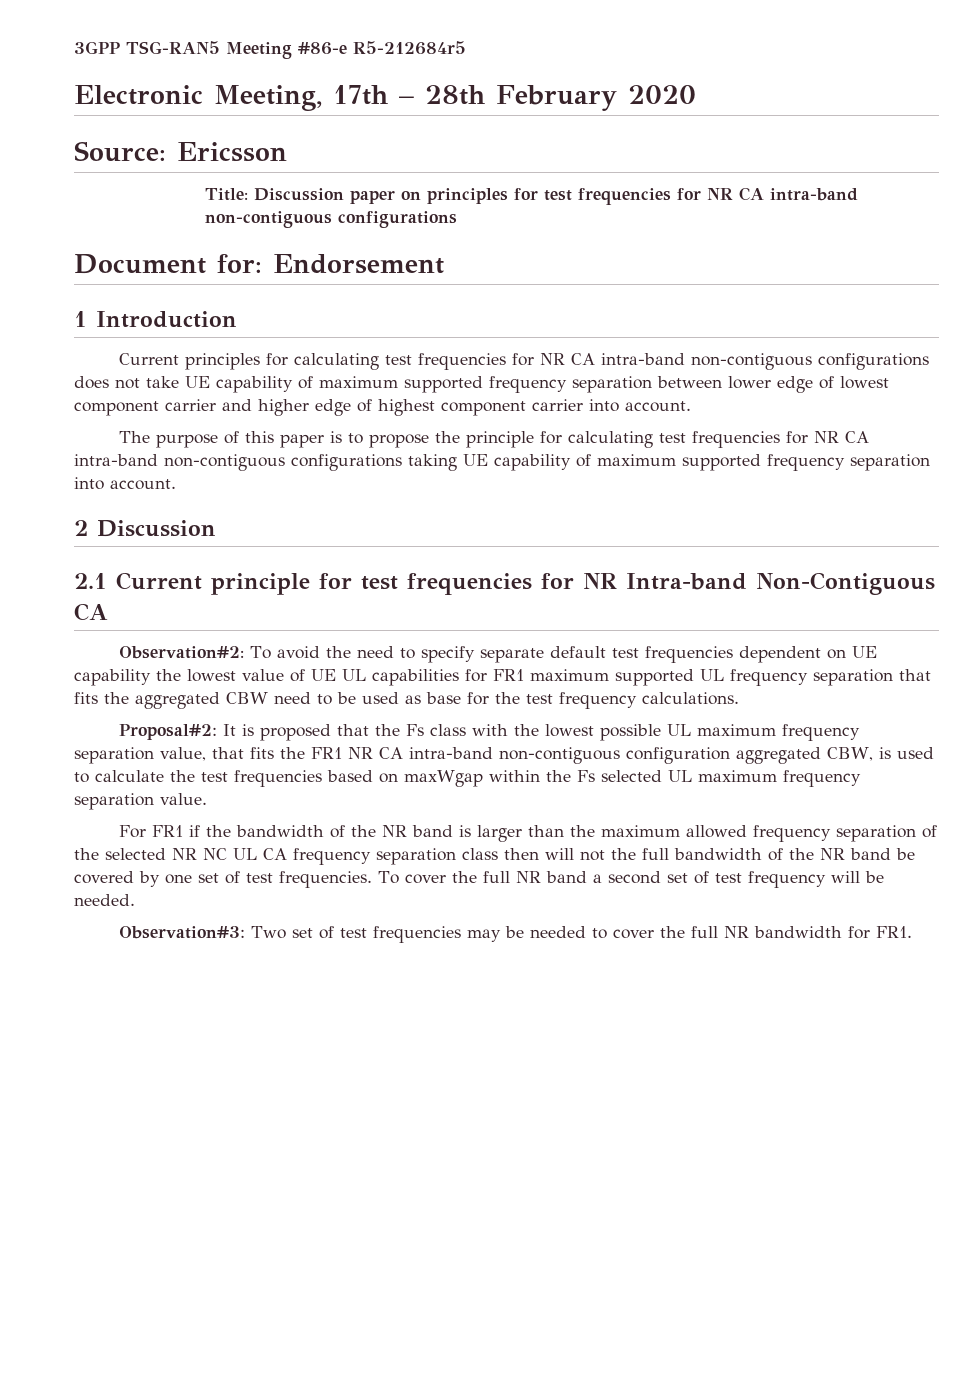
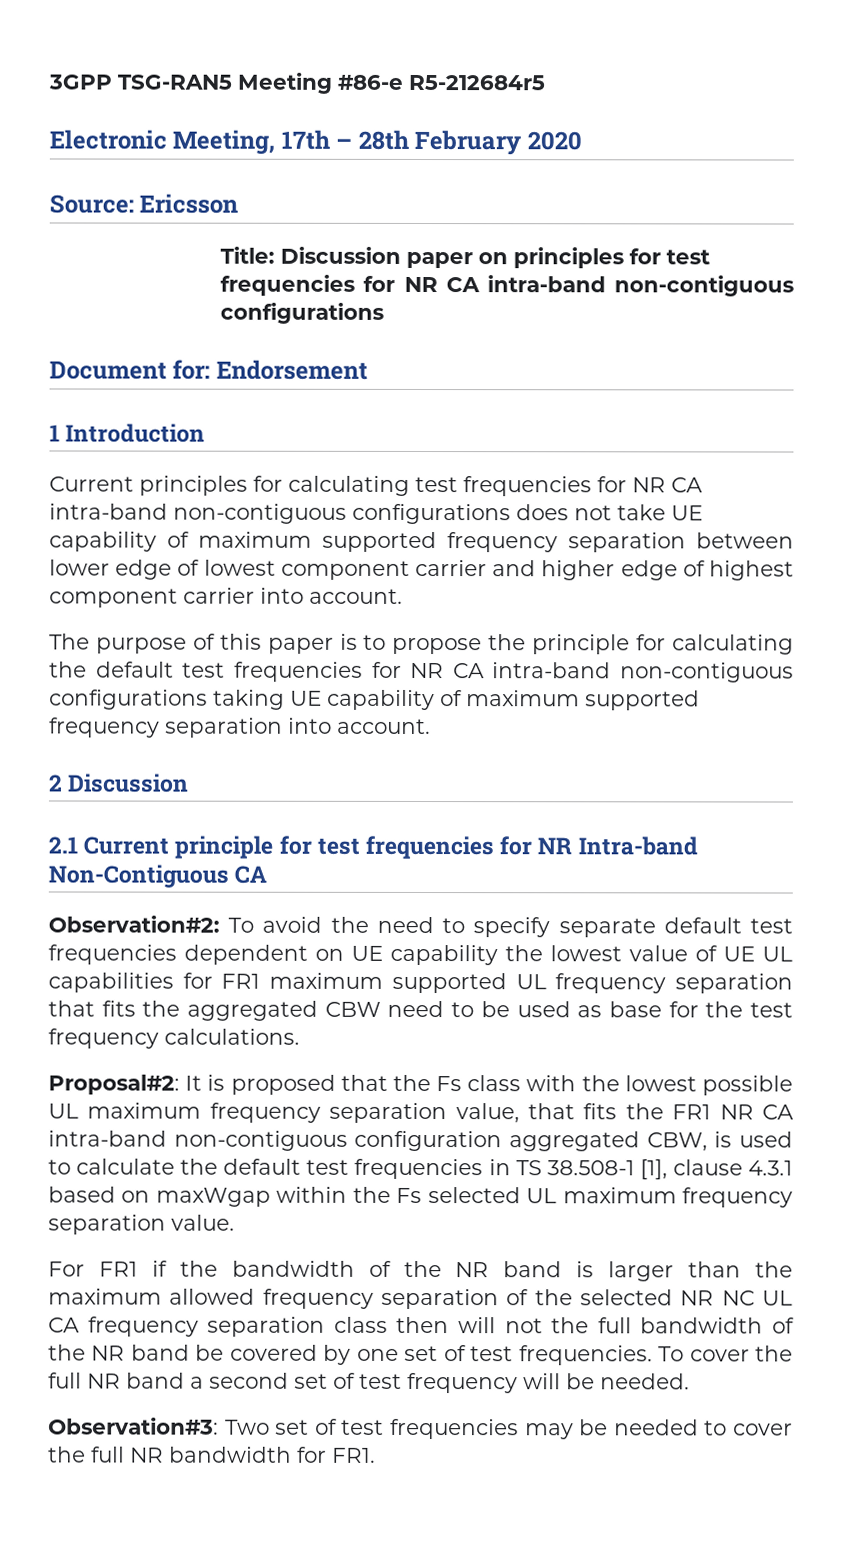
(654, 439) none -> [49,661,174,678] the default
[201,770,322,787] test frequencies -> [223,1158,793,1180] default test frequencies in TS 38.508-1 [1], clause 4.3.1

